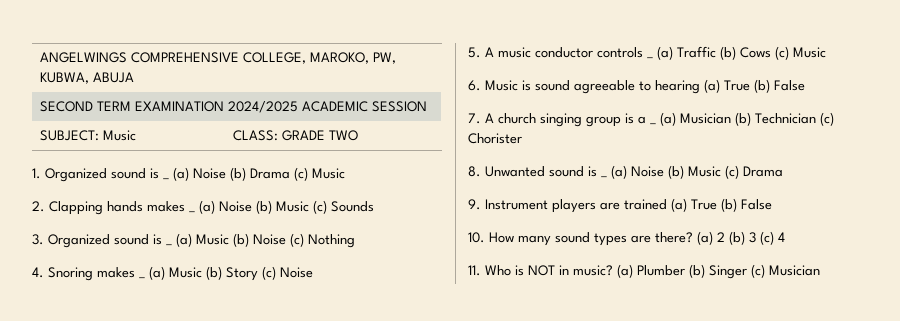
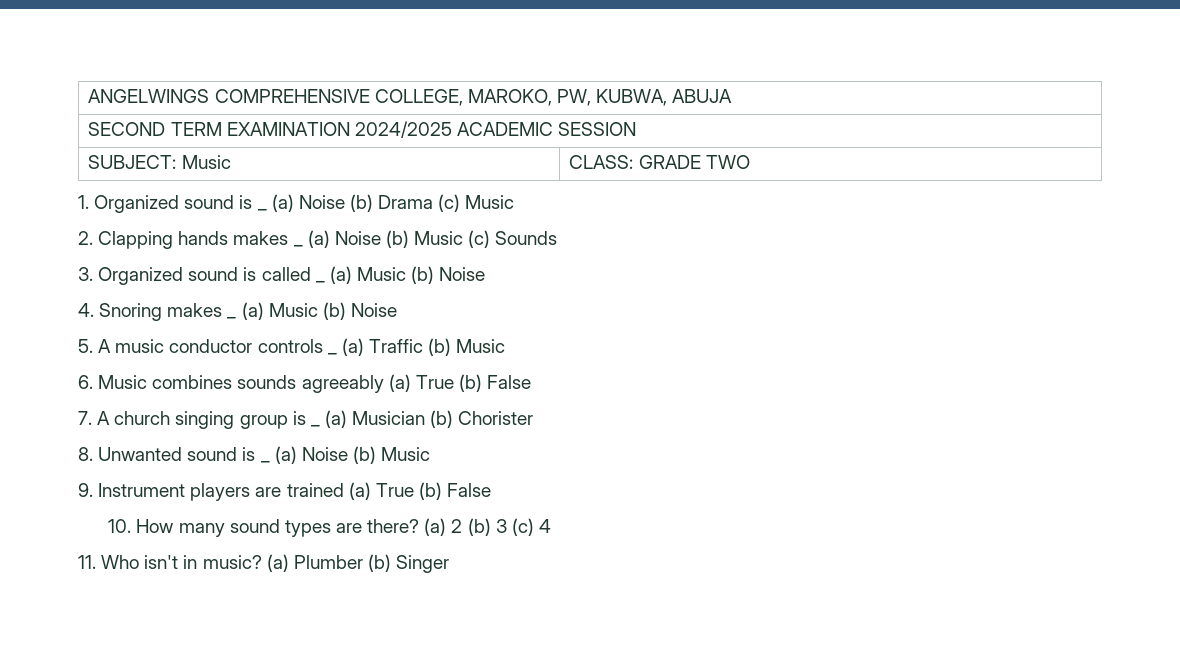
[166,233,355,248] _ (a) Music (b) Noise (c) Nothing -> [261,267,311,281] [315,266,486,284] called _ (a) Music (b) Noise
[226,266,276,281] Story (c) -> (346, 311) none
[740,46,789,60] Cows (c) -> (452, 347) none
[522,80,700,94] is sound agreeable to hearing -> [152,375,384,393] combines sounds agreeably
[638,116,646,124] a -> (306, 418) none
[755,112,834,126] Technician (c) -> (454, 419) none
[725,165,783,179] (c) Drama -> (431, 454) none
[515,265,555,276] is NOT -> [144,555,179,569] isn't
[751,264,820,278] (c) Musician -> (450, 564) none

